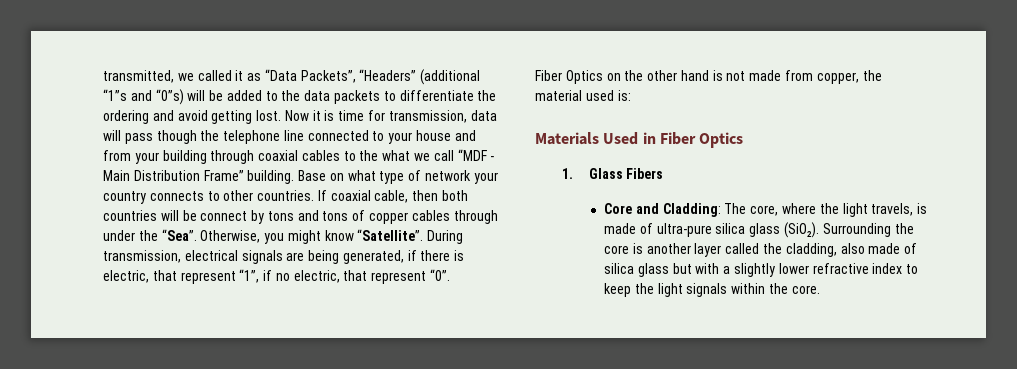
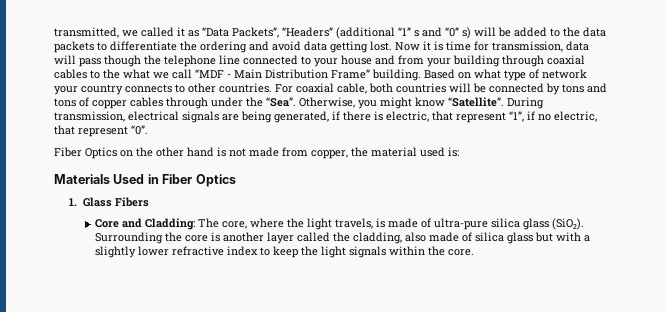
[103,89,184,105] “1”s and “0”s) -> [398,27,471,39] “1” s and “0” s)
(208, 115) none -> [304,41,327,51] data
[298,170,327,181] Base -> [424,69,455,79] Based
[317,190,327,201] If -> [275,84,293,93] For
[412,190,439,201] then -> (367, 88) none
[200,211,248,221] connect -> [489,83,544,93] connected

